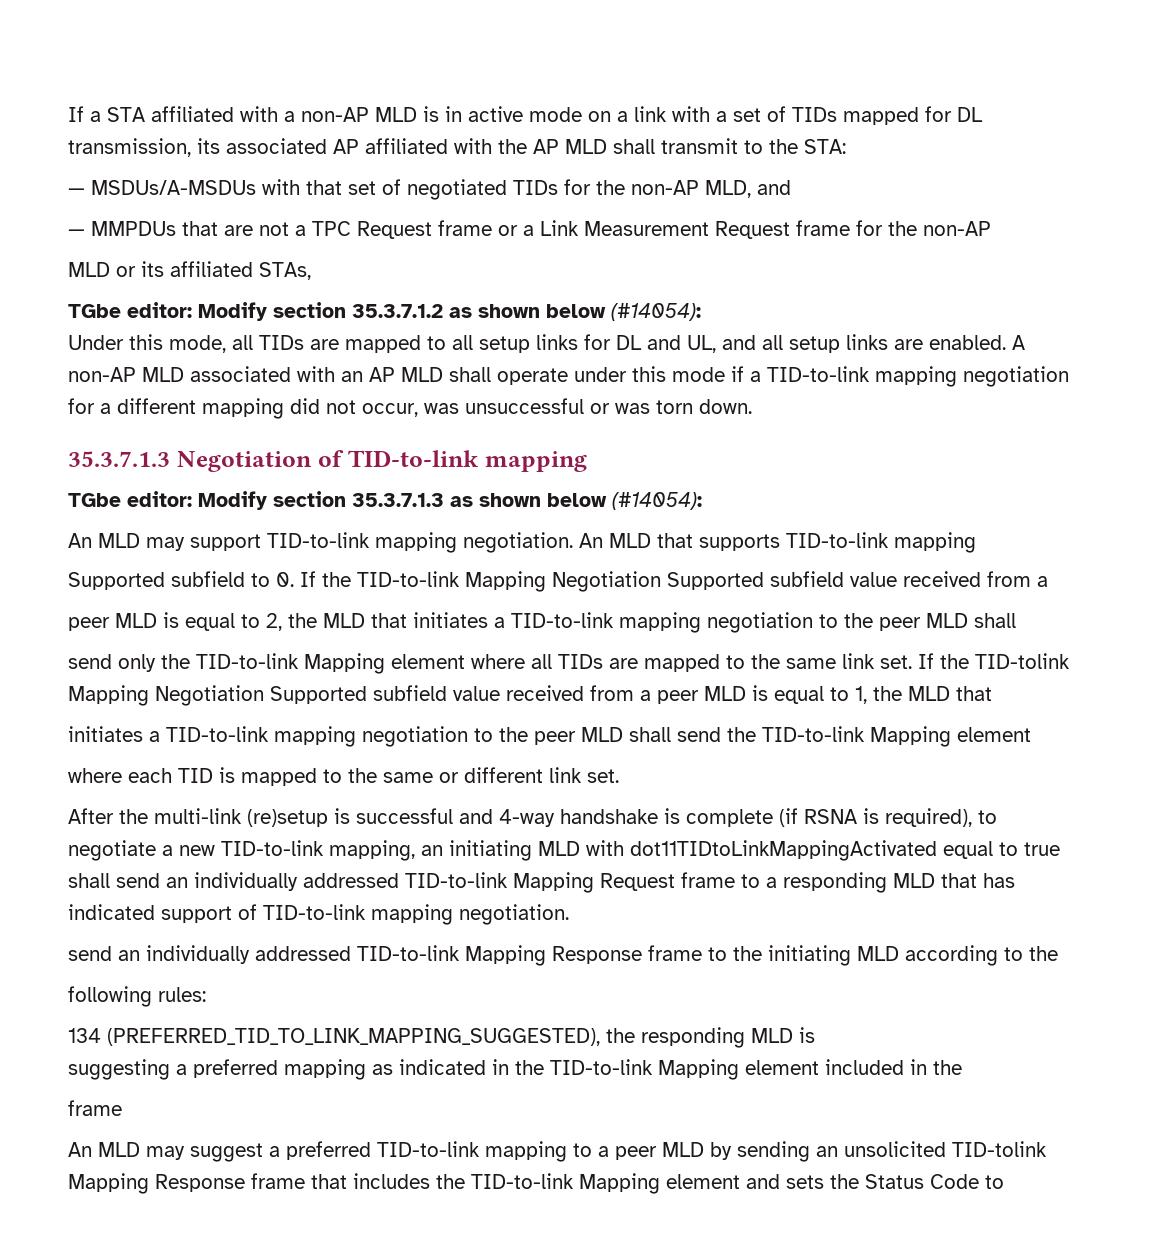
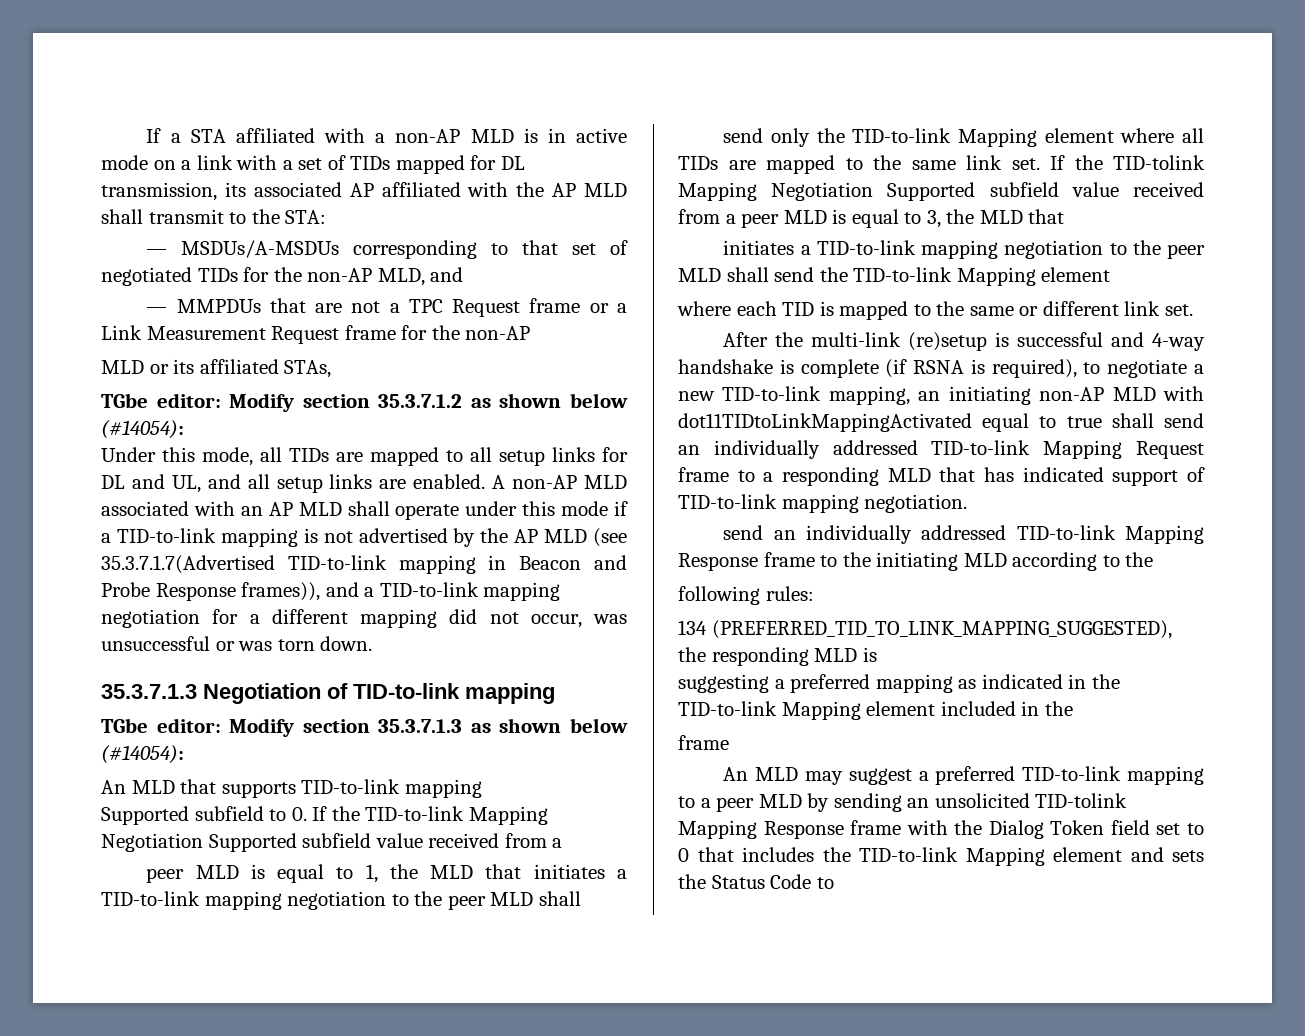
[262,179,300,195] with -> [353,240,509,259] corresponding to
(957, 376) none -> [303,528,627,547] [101,555,627,574] [101,582,561,601] is not advertised by the AP MLD (see 35.3.7.1.7(Advertised TID-to-link mapping in Beacon and Probe Response frames)), and a TID-to-link mapping
[146,532,651,553] may support TID-to-link mapping negotiation. An MLD -> (175, 787) none
[266,613,282,631] 2, -> [365,864,378,883] 1,
[855,686,867,704] 1, -> [926,210,941,228] 3,
(532, 850) none -> [1039,387,1105,401] non-AP
(305, 1181) none -> [906,820,1204,839] [678,848,689,862] with the Dialog Token field set to 0

